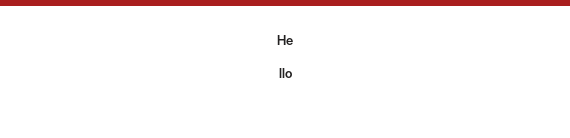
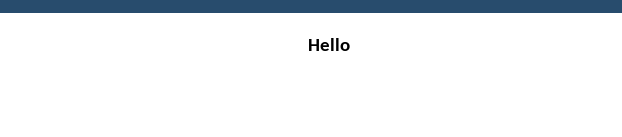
[277,35,293,45] [278,68,292,78] He // llo -> [308,38,350,51] Hello

